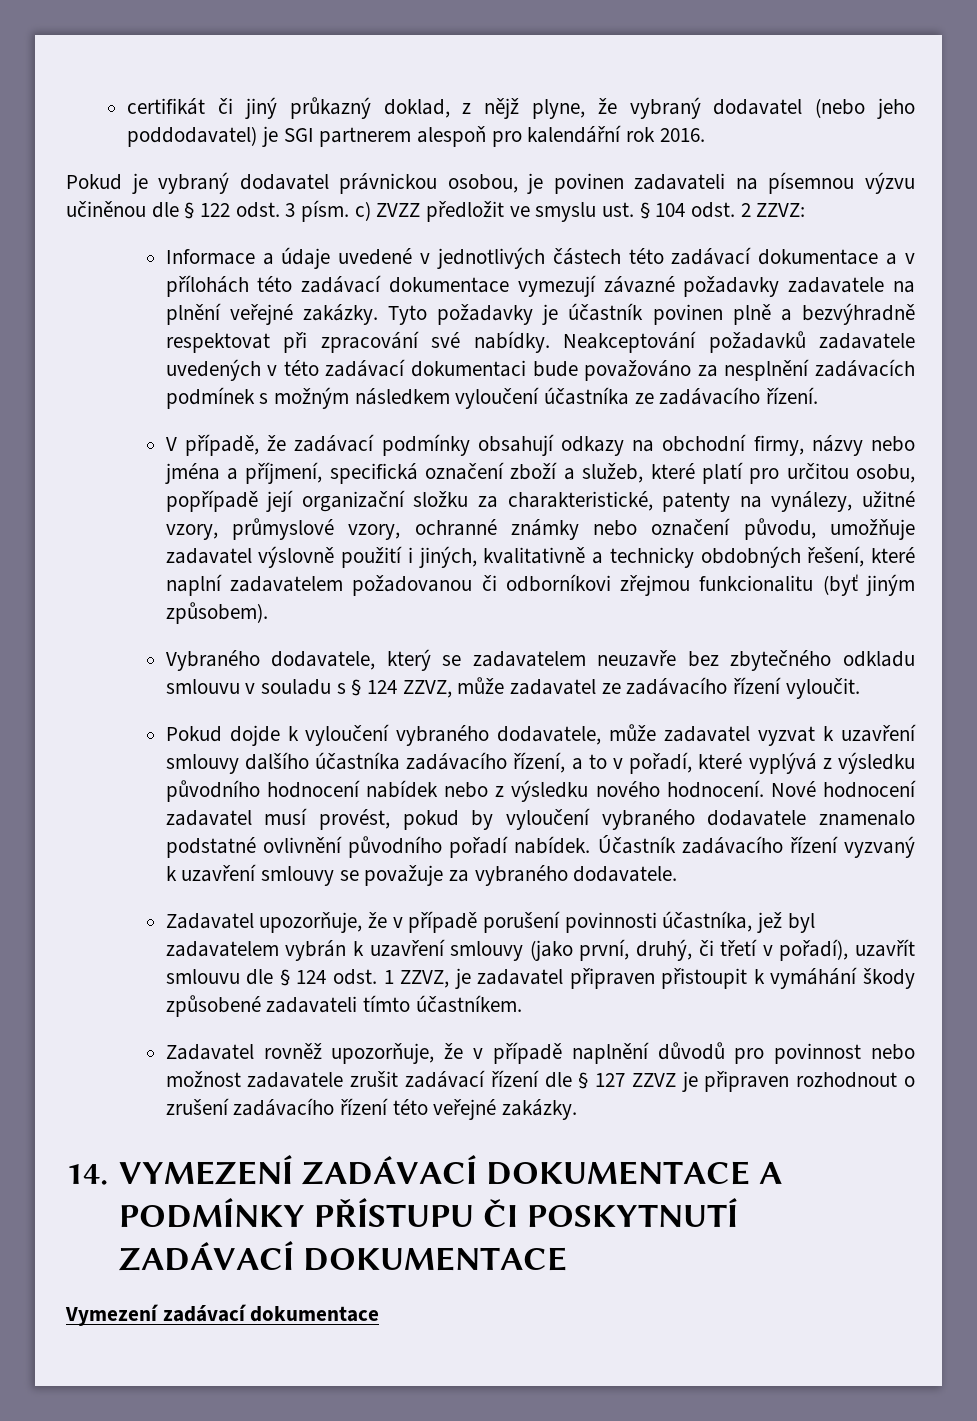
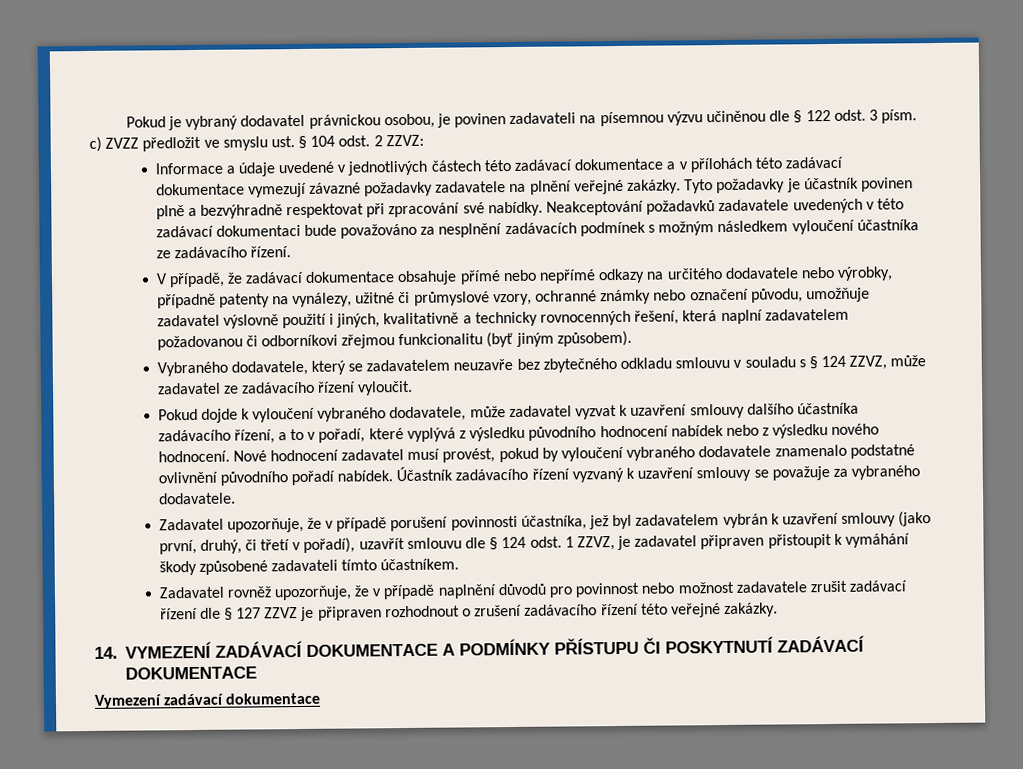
[127,97,915,119] [127,125,705,147] certifikát či jiný průkazný doklad, z nějž plyne, že vybraný dodavatel (nebo jeho poddodavatel) je SGI partnerem alespoň pro kalendářní rok 2016. // -> (125, 122) none
[381,434,915,456] [164,462,915,484] [165,490,653,512] podmínky obsahují odkazy na obchodní firmy, názvy nebo jména a příjmení, specifická označení zboží a služeb, které platí pro určitou osobu, popřípadě její organizační složku za charakteristické, -> [305,266,894,286] [156,293,216,309] dokumentace obsahuje přímé nebo nepřímé odkazy na určitého dodavatele nebo výrobky, případně
[165,524,218,540] vzory, -> [398,291,411,304] či
[700,546,916,568] obdobných řešení, které -> [539,310,718,326] rovnocenných řešení, která

